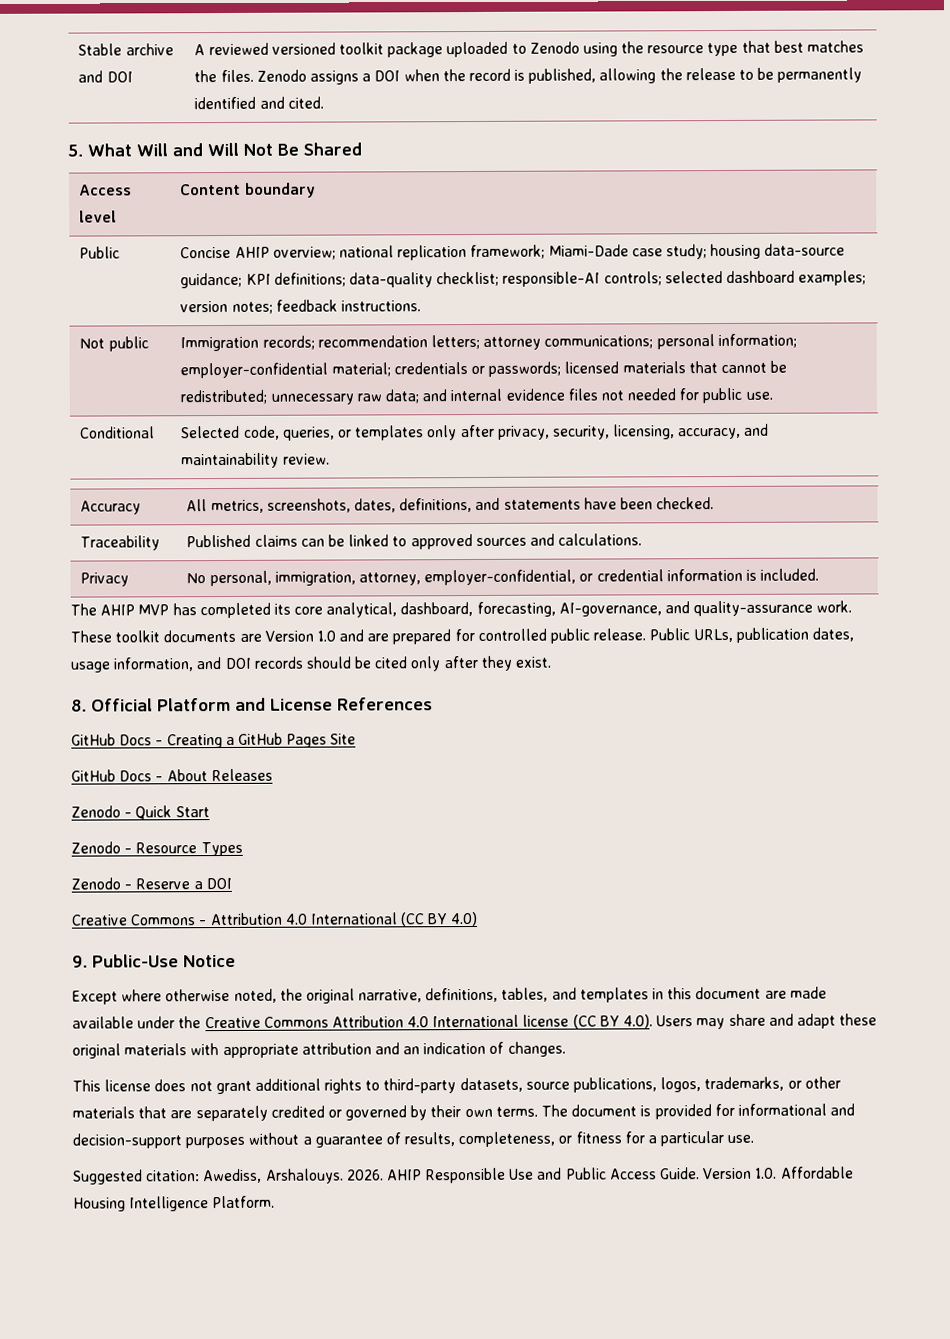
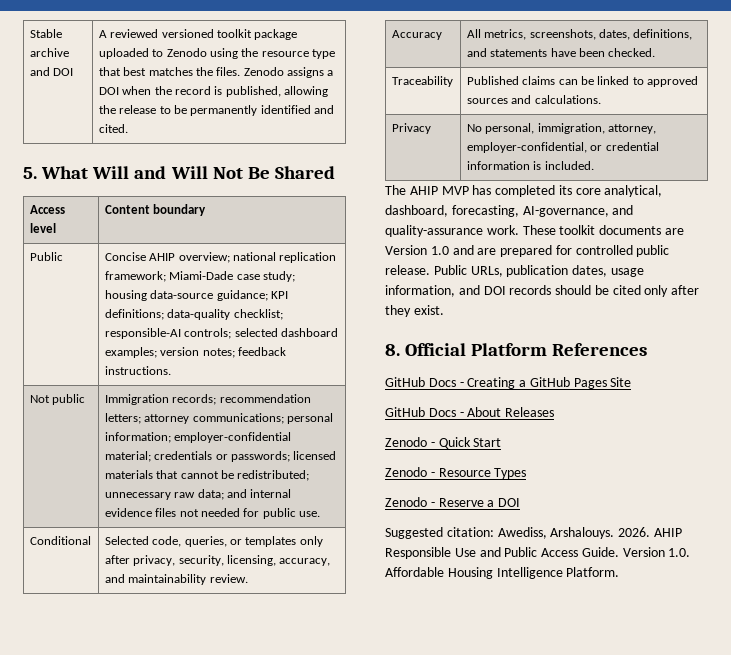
[235,697,333,711] and License -> (548, 349) none
[71,911,479,927] [72,954,236,968] [72,986,827,1005] [72,1013,878,1030] [72,1041,566,1059] [72,1076,841,1095] [72,1103,856,1122] [72,1131,755,1149] // Creative Commons - Attribution 4.0 International (CC BY 4.0) // 9. Public-Use Notice // Except where otherwise noted, the original narrative, definitions, tables, and templates in this document are made available under the Creative Commons Attribution 4.0 International license (CC BY 4.0). Users may share and adapt these original materials with appropriate attribution and an indication of changes. // This license does not grant additional rights to third-party datasets, source publications, logos, trademarks, or other materials that are separately credited or governed by their own terms. The document is provided for informational and decision-support purposes without a guarantee of results, completeness, or fitness for a particular use. -> (521, 502) none

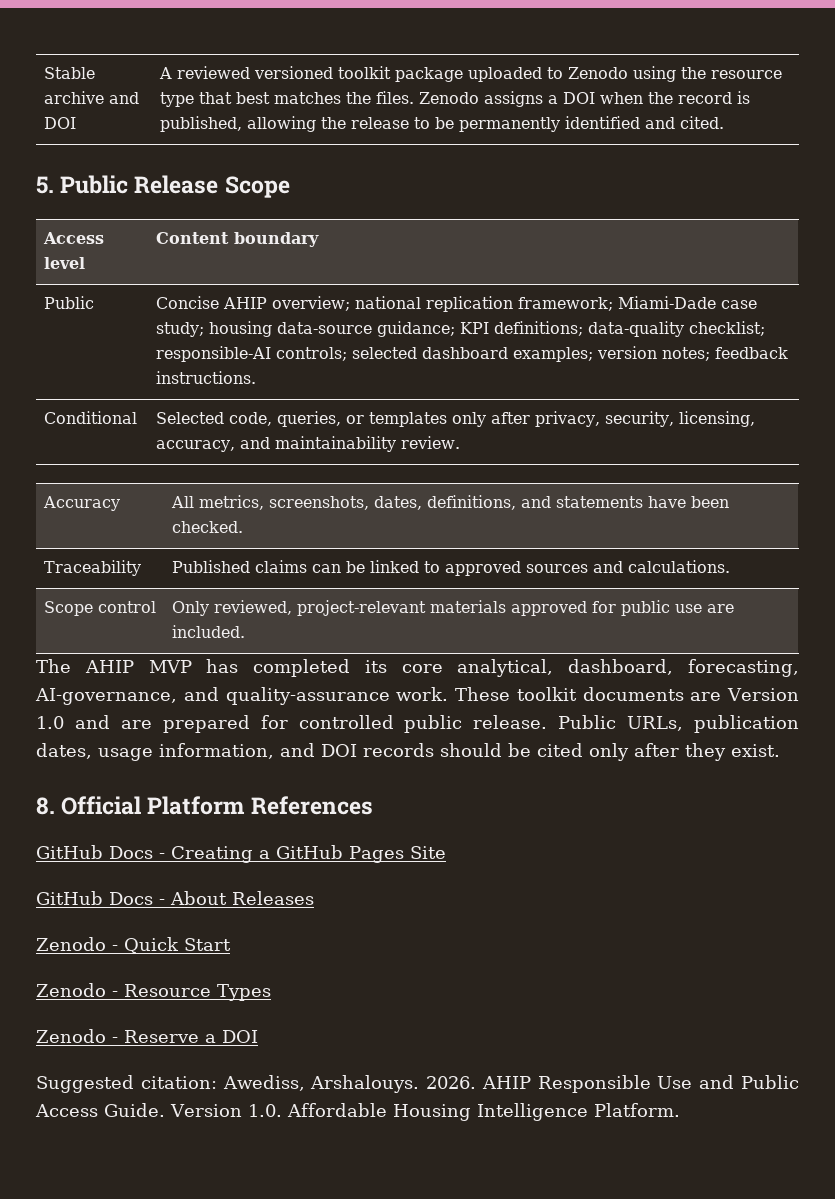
[41,166,335,179] What Will and Will Not Be Shared -> [60,175,290,198] Public Release Scope
[29,394,86,405] [104,394,311,405] [104,413,333,424] [104,432,292,443] [104,451,337,462] [104,470,310,481] [104,489,292,500] [104,508,321,519] // Not public | Immigration records; recommendation letters; attorney communications; personal information; employer-confidential material; credentials or passwords; licensed materials that cannot be redistributed; unnecessary raw data; and internal evidence files not needed for public use. -> (256, 377) none
[391,123,431,134] [466,123,656,134] [466,142,659,153] [466,161,542,170] Privacy | No personal, immigration, attorney, employer-confidential, or credential information is -> [43,601,156,616] [171,600,734,616] Scope control | Only reviewed, project-relevant materials approved for public use are

